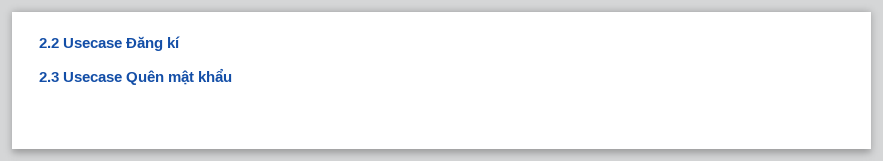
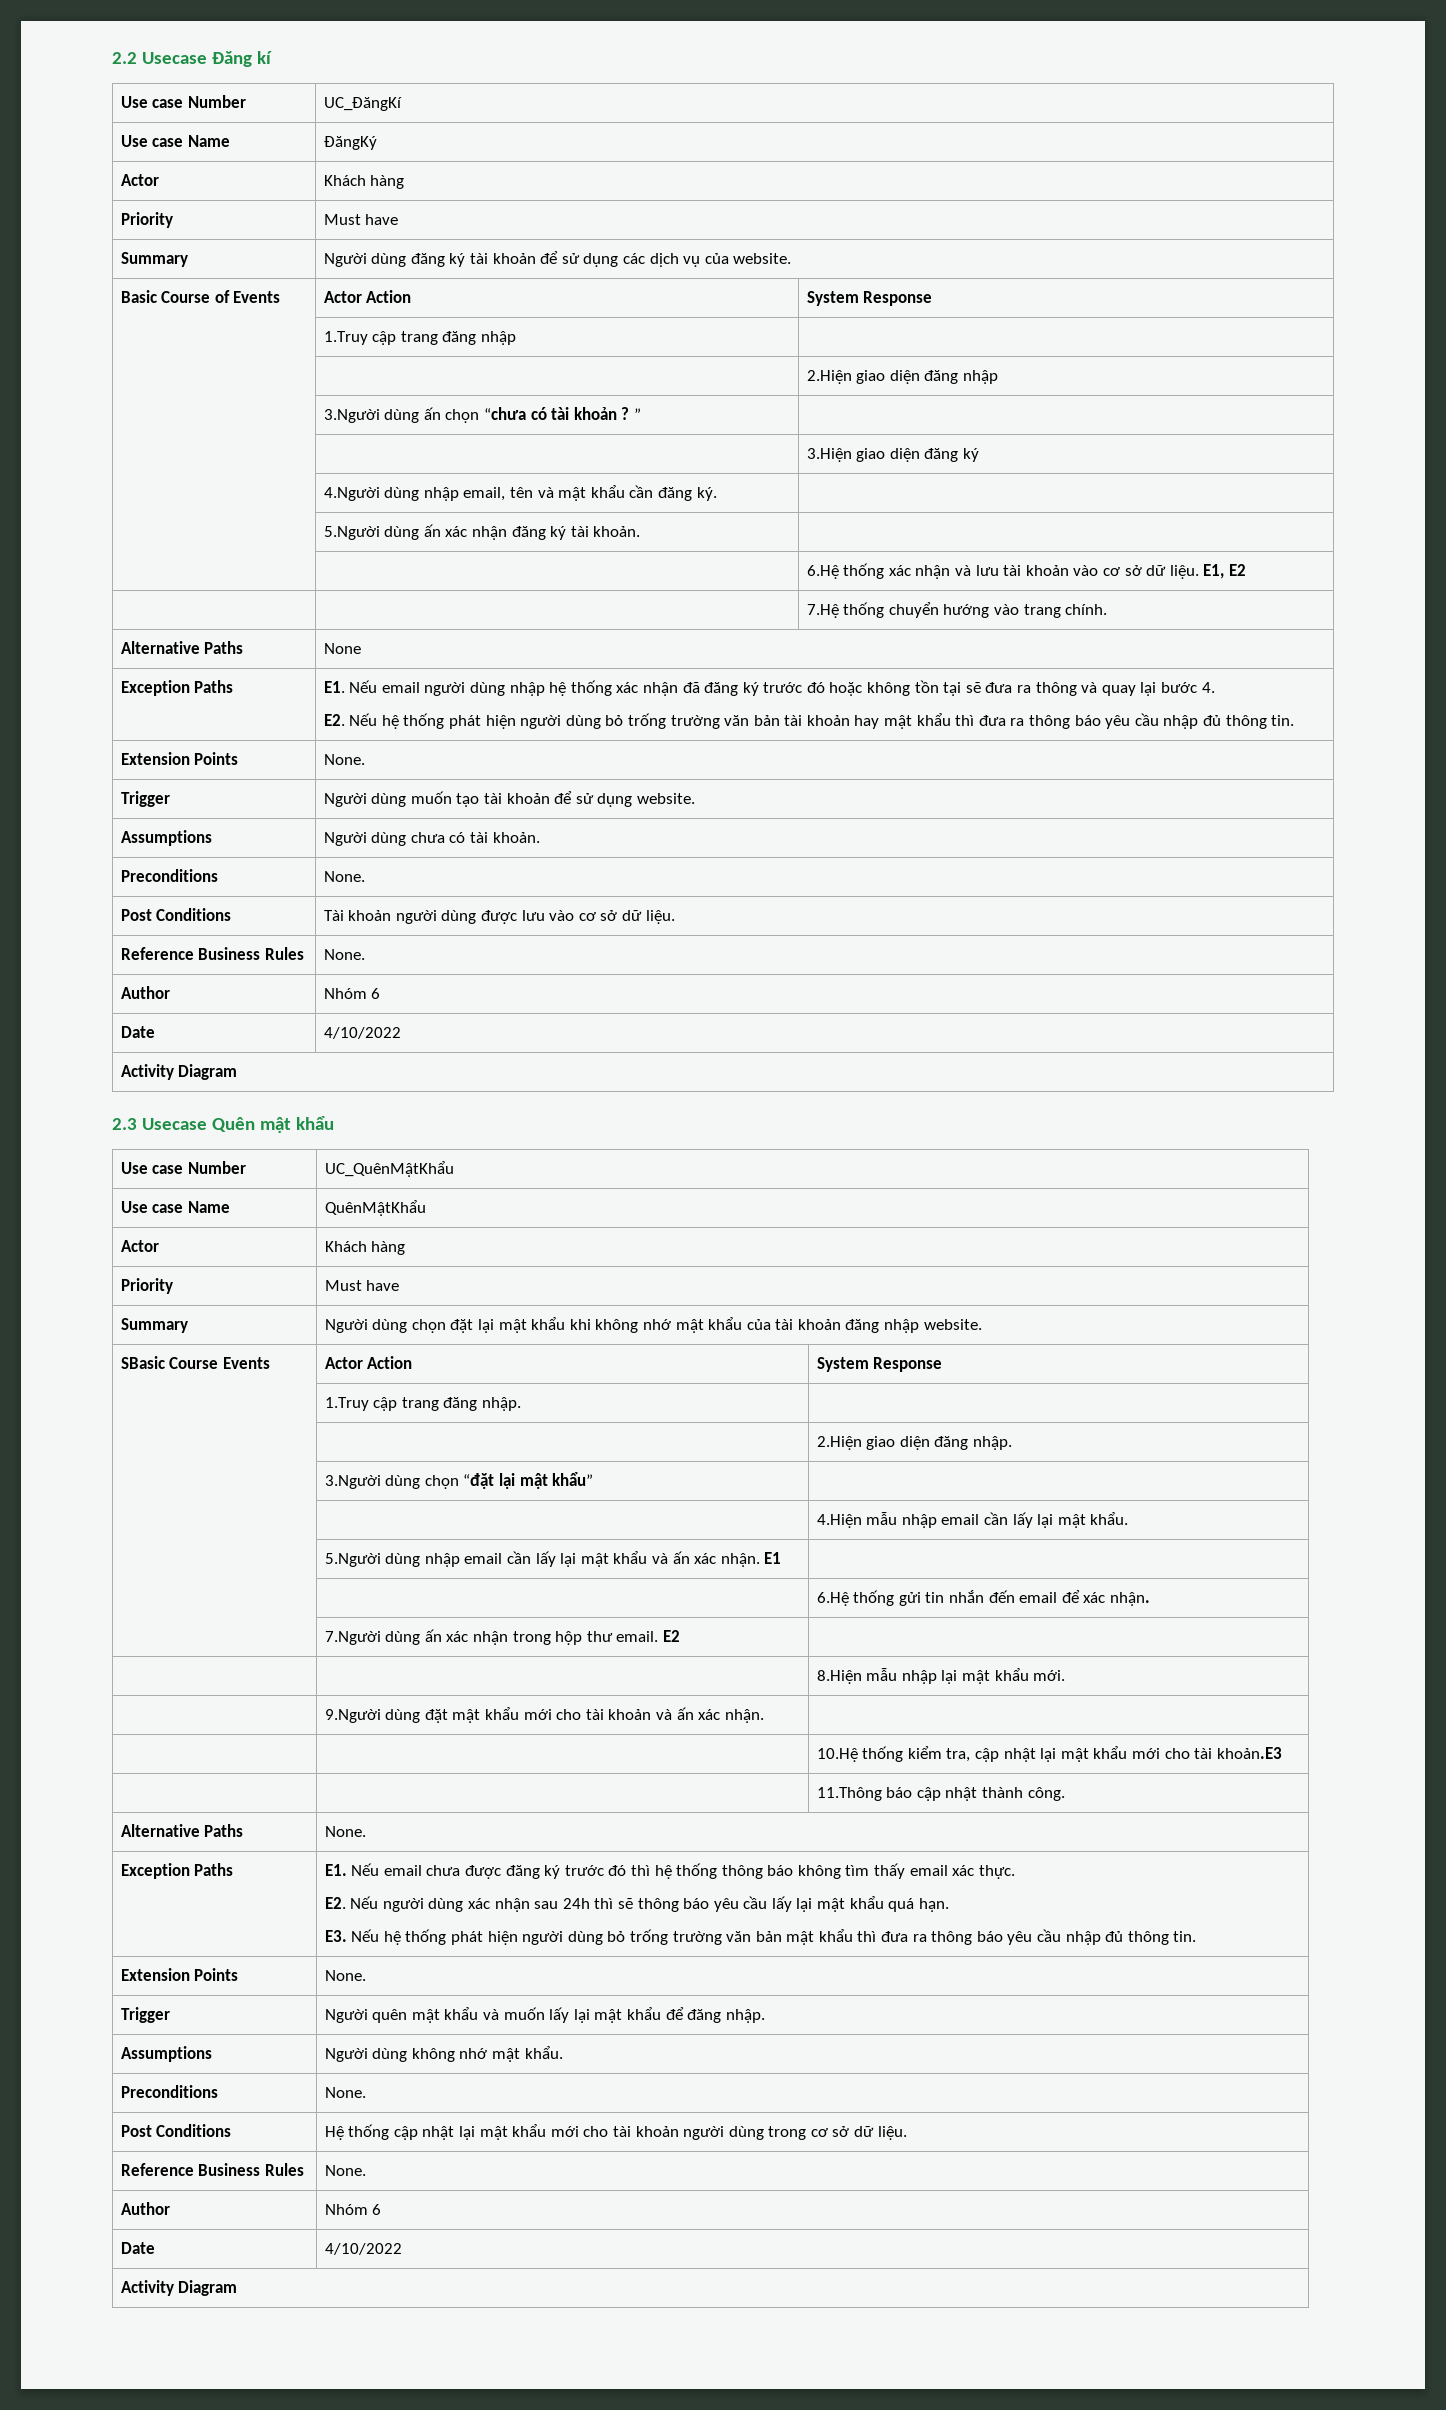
(181, 42) none -> [120,95,246,108] [323,97,402,111] [120,135,230,147] [323,136,377,150] [120,174,159,186] [323,175,405,189] [120,212,173,228] [323,214,399,225] [120,252,188,267] [323,251,792,267] [120,290,281,303] [323,290,412,303] [806,291,933,306] [323,331,516,345] [806,370,998,384] [323,407,641,423] [806,448,979,462] [323,485,717,501] [323,524,641,540] [806,563,1246,579] [806,602,1108,618] [120,641,244,654] [323,643,361,654] [120,680,234,696] [323,680,1215,696] [323,713,1295,729] [120,752,239,765] [323,754,365,765] [120,791,170,807] [323,791,695,807] [120,830,212,846] [323,832,540,846] [120,869,218,882] [323,871,365,882] [120,908,232,921] [323,910,675,924] [120,947,304,960] [323,949,365,960] [120,986,170,999] [323,988,381,999] [120,1026,155,1038] [323,1027,401,1039] [120,1064,238,1080] // Use case Number | UC_ĐăngKí // Use case Name | ĐăngKý // Actor | Khách hàng // Priority | Must have // Summary | Người dùng đăng ký tài khoản để sử dụng các dịch vụ của website. // Basic Course of Events | Actor Action | System Response // | 1.Truy cập trang đăng nhập | // | | 2.Hiện giao diện đăng nhập // | 3.Người dùng ấn chọn “chưa có tài khoản ? ” | // | | 3.Hiện giao diện đăng ký // | 4.Người dùng nhập email, tên và mật khẩu cần đăng ký. | // | 5.Người dùng ấn xác nhận đăng ký tài khoản. | // | | 6.Hệ thống xác nhận và lưu tài khoản vào cơ sở dữ liệu. E1, E2 // | | 7.Hệ thống chuyển hướng vào trang chính. // Alternative Paths | None // Exception Paths | E1. Nếu email người dùng nhập hệ thống xác nhận đã đăng ký trước đó hoặc không tồn tại sẽ đưa ra thông và quay lại bước 4. // E2. Nếu hệ thống phát hiện người dùng bỏ trống trường văn bản tài khoản hay mật khẩu thì đưa ra thông báo yêu cầu nhập đủ thông tin. // Extension Points | None. // Trigger | Người dùng muốn tạo tài khoản để sử dụng website. // Assumptions | Người dùng chưa có tài khoản. // Preconditions | None. // Post Conditions | Tài khoản người dùng được lưu vào cơ sở dữ liệu. // Reference Business Rules | None. // Author | Nhóm 6 // Date | 4/10/2022 // Activity Diagram
(233, 75) none -> [120,1161,246,1174] [324,1161,454,1177] [120,1201,230,1213] [324,1200,426,1216] [120,1240,159,1252] [324,1241,406,1255] [120,1278,173,1294] [324,1280,400,1291] [120,1318,188,1333] [324,1317,982,1333] [120,1356,270,1369] [324,1356,413,1369] [816,1357,943,1372] [324,1397,521,1411] [816,1436,1012,1450] [324,1472,594,1489] [816,1512,1129,1528] [324,1551,782,1567] [816,1590,1150,1606] [324,1629,680,1645] [816,1668,1066,1684] [324,1707,764,1723] [816,1746,1282,1762] [816,1787,1065,1801] [120,1824,244,1837] [324,1826,366,1837] [120,1863,234,1879] [324,1863,1015,1879] [324,1896,949,1912] [324,1929,1197,1945] [120,1968,239,1981] [324,1970,366,1981] [120,2007,170,2023] [324,2007,765,2023] [120,2046,212,2062] [324,2046,563,2062] [120,2085,218,2098] [324,2087,366,2098] [120,2124,232,2137] [324,2124,907,2140] [120,2163,304,2176] [324,2165,366,2176] [120,2202,170,2215] [324,2204,382,2215] [120,2242,155,2254] [324,2243,402,2255] [120,2280,238,2296] // Use case Number | UC_QuênMậtKhẩu // Use case Name | QuênMậtKhẩu // Actor | Khách hàng // Priority | Must have // Summary | Người dùng chọn đặt lại mật khẩu khi không nhớ mật khẩu của tài khoản đăng nhập website. // SBasic Course Events | Actor Action | System Response // | 1.Truy cập trang đăng nhập. | // | | 2.Hiện giao diện đăng nhập. // | 3.Người dùng chọn “đặt lại mật khẩu” | // | | 4.Hiện mẫu nhập email cần lấy lại mật khẩu. // | 5.Người dùng nhập email cần lấy lại mật khẩu và ấn xác nhận. E1 | // | | 6.Hệ thống gửi tin nhắn đến email để xác nhận. // | 7.Người dùng ấn xác nhận trong hộp thư email. E2 | // | | 8.Hiện mẫu nhập lại mật khẩu mới. // | 9.Người dùng đặt mật khẩu mới cho tài khoản và ấn xác nhận. | // | | 10.Hệ thống kiểm tra, cập nhật lại mật khẩu mới cho tài khoản.E3 // | | 11.Thông báo cập nhật thành công. // Alternative Paths | None. // Exception Paths | E1. Nếu email chưa được đăng ký trước đó thì hệ thống thông báo không tìm thấy email xác thực. // E2. Nếu người dùng xác nhận sau 24h thì sẽ thông báo yêu cầu lấy lại mật khẩu quá hạn. // E3. Nếu hệ thống phát hiện người dùng bỏ trống trường văn bản mật khẩu thì đưa ra thông báo yêu cầu nhập đủ thông tin. // Extension Points | None. // Trigger | Người quên mật khẩu và muốn lấy lại mật khẩu để đăng nhập. // Assumptions | Người dùng không nhớ mật khẩu. // Preconditions | None. // Post Conditions | Hệ thống cập nhật lại mật khẩu mới cho tài khoản người dùng trong cơ sở dữ liệu. // Reference Business Rules | None. // Author | Nhóm 6 // Date | 4/10/2022 // Activity Diagram

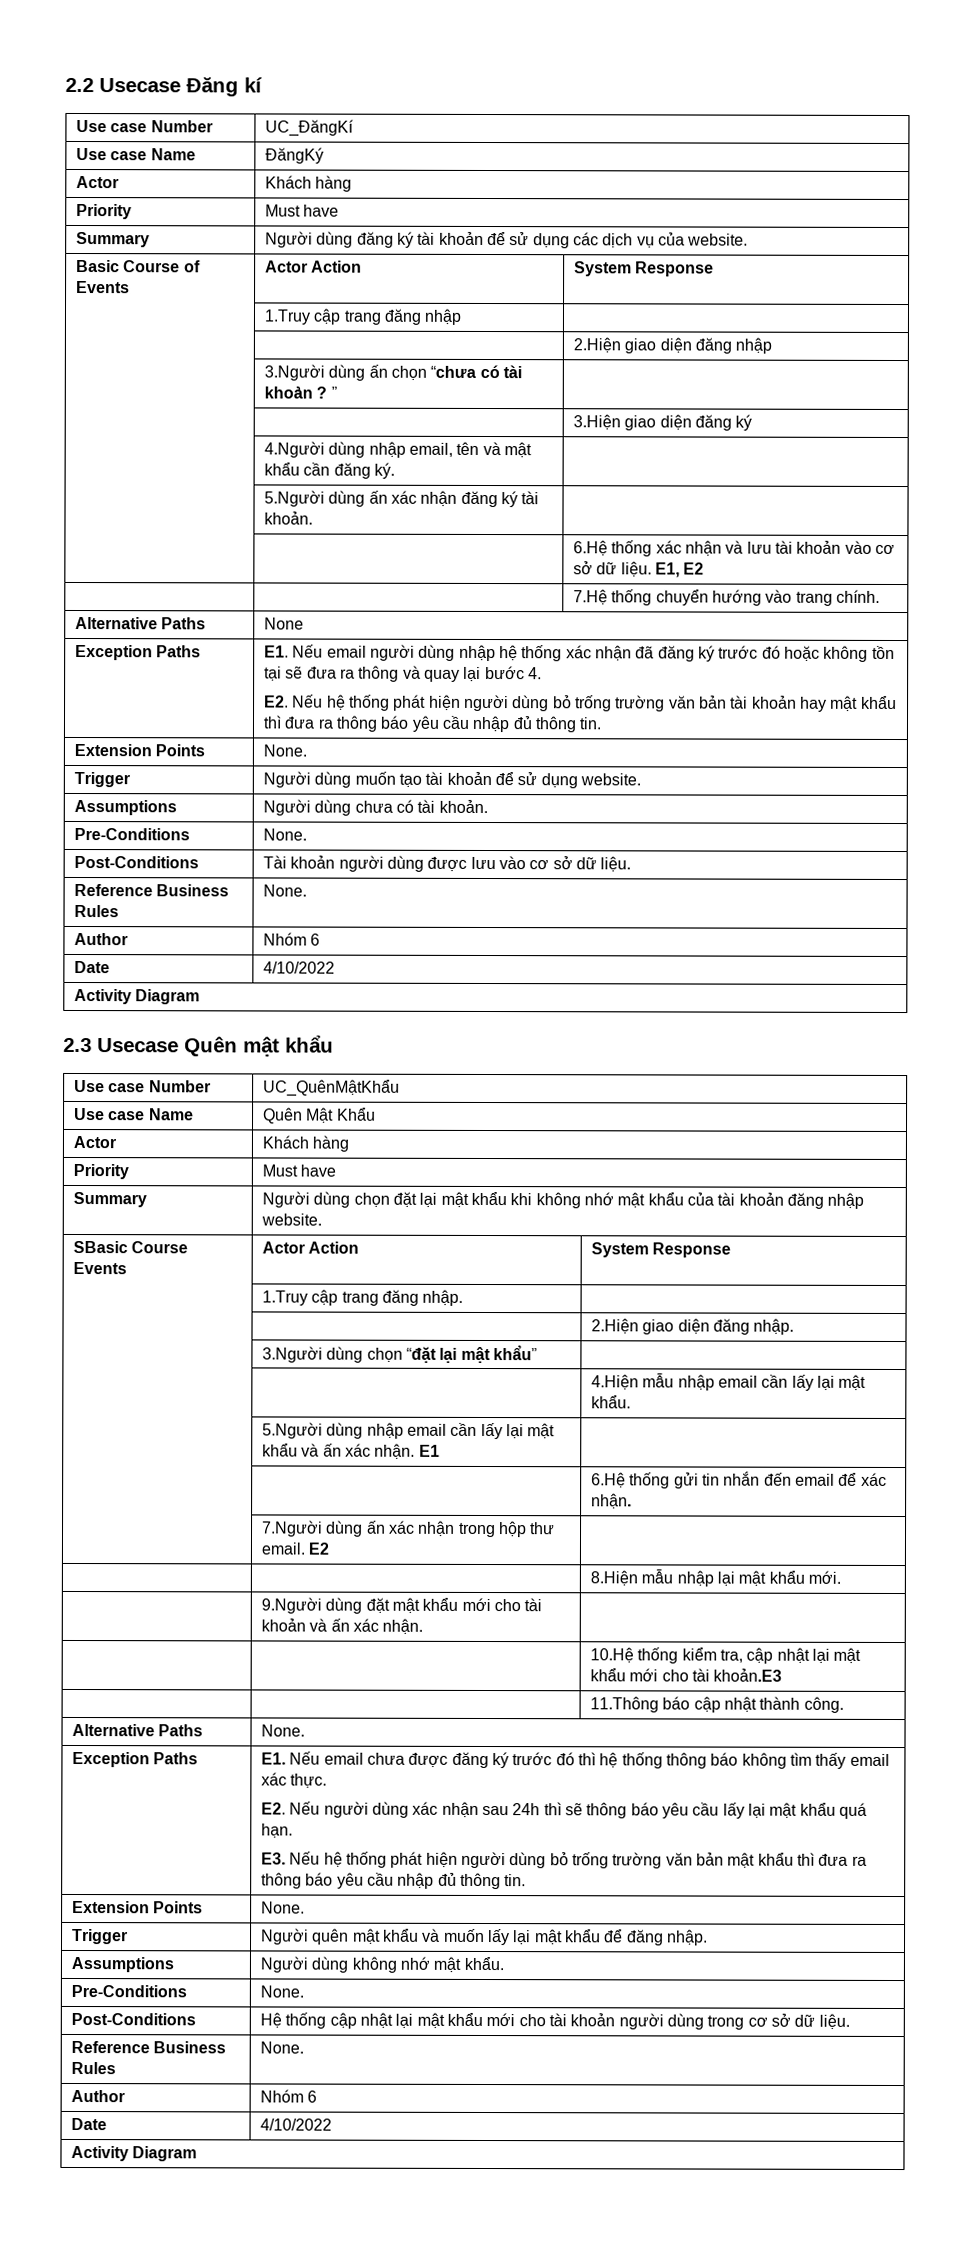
[120,869,218,882] [323,871,365,882] [120,908,232,921] Preconditions | None. // Post Conditions -> [74,827,191,841] [263,828,308,841] [74,855,200,869] Pre-Conditions | None. // Post-Conditions
[324,1200,426,1216] QuênMậtKhẩu -> [263,1107,376,1124] Quên Mật Khẩu
[120,2085,218,2098] [324,2087,366,2098] [120,2124,232,2137] Preconditions | None. // Post Conditions -> [71,1984,188,1998] [260,1985,305,1998] [71,2012,197,2026] Pre-Conditions | None. // Post-Conditions

